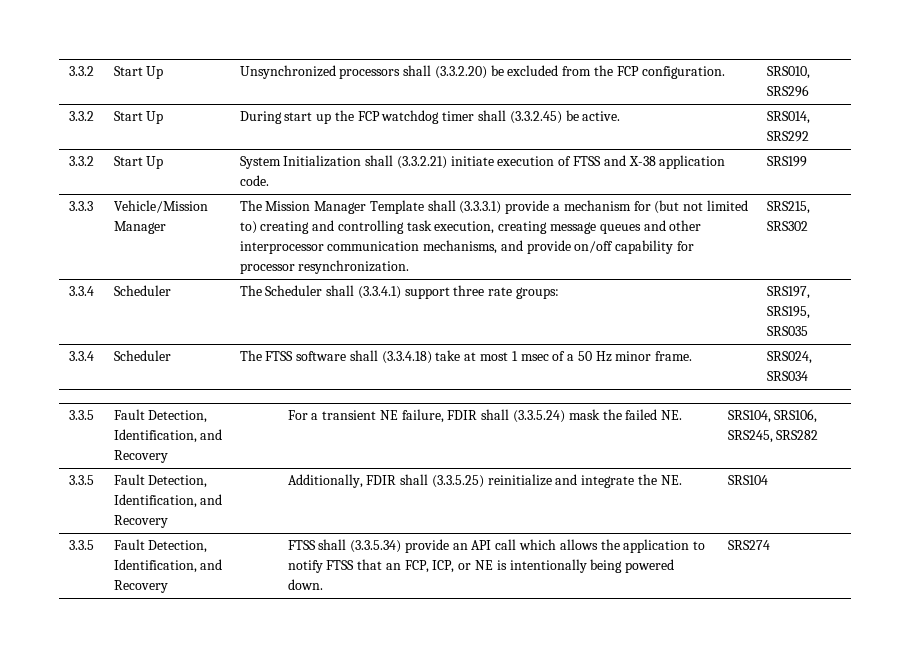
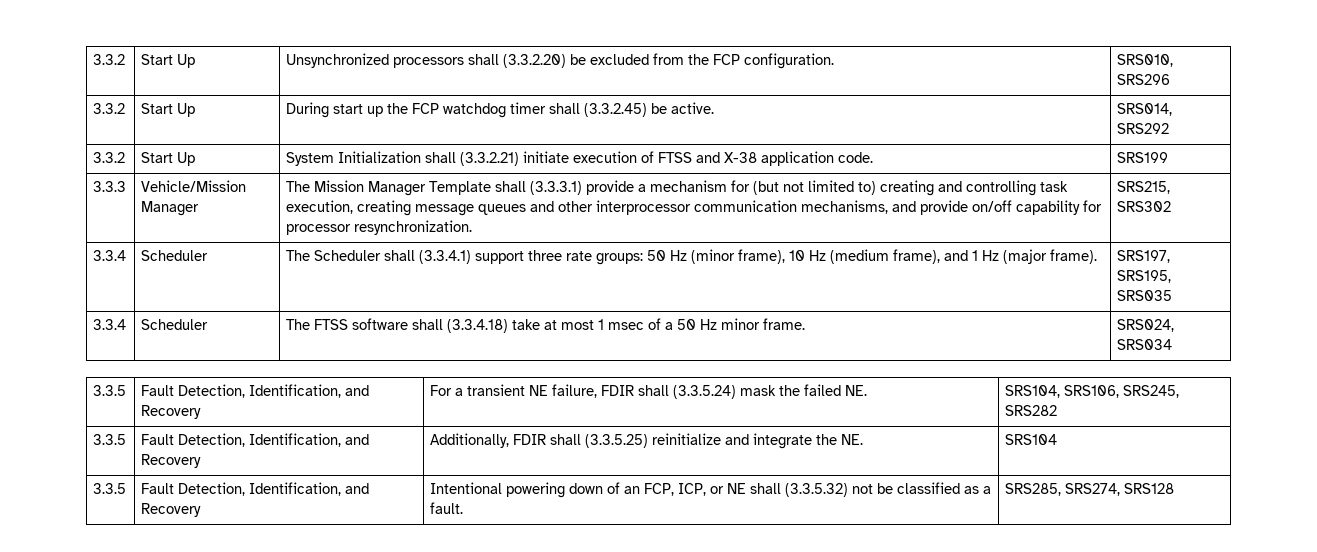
(560, 293) none -> [647,249,1098,264] 50 Hz (minor frame), 10 Hz (medium frame), and 1 Hz (major frame).
[287,539,706,553] [287,559,383,573] FTSS shall (3.3.5.34) provide an API call which allows the application to notify FTSS that -> [430,482,621,498] Intentional powering down of
[496,559,675,573] [287,579,323,590] [727,540,770,550] is intentionally being powered down. | SRS274 -> [750,482,992,497] [430,502,464,514] [1005,483,1175,496] shall (3.3.5.32) not be classified as a fault. | SRS285, SRS274, SRS128

